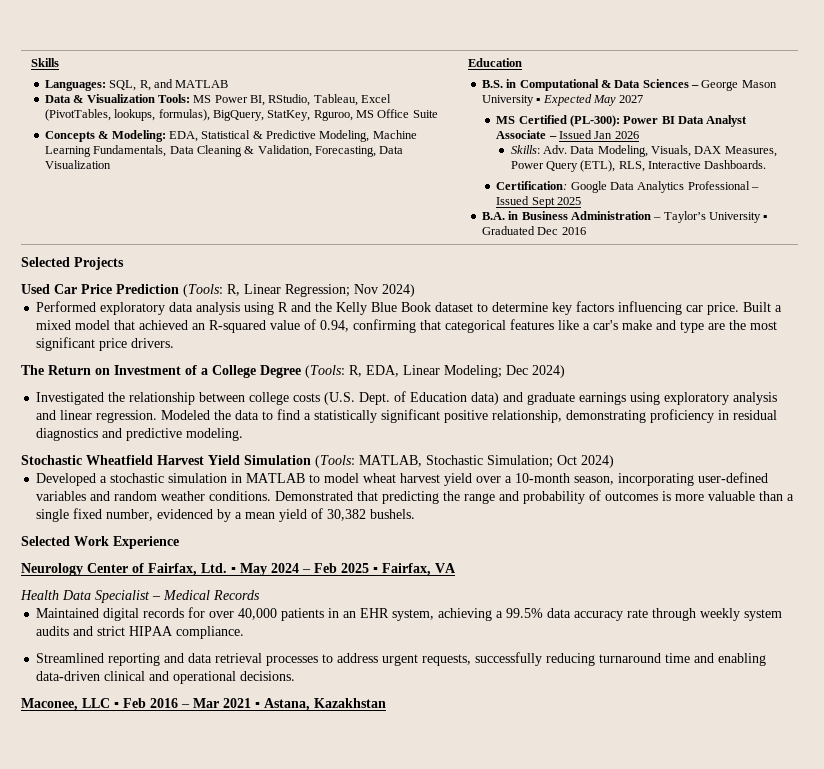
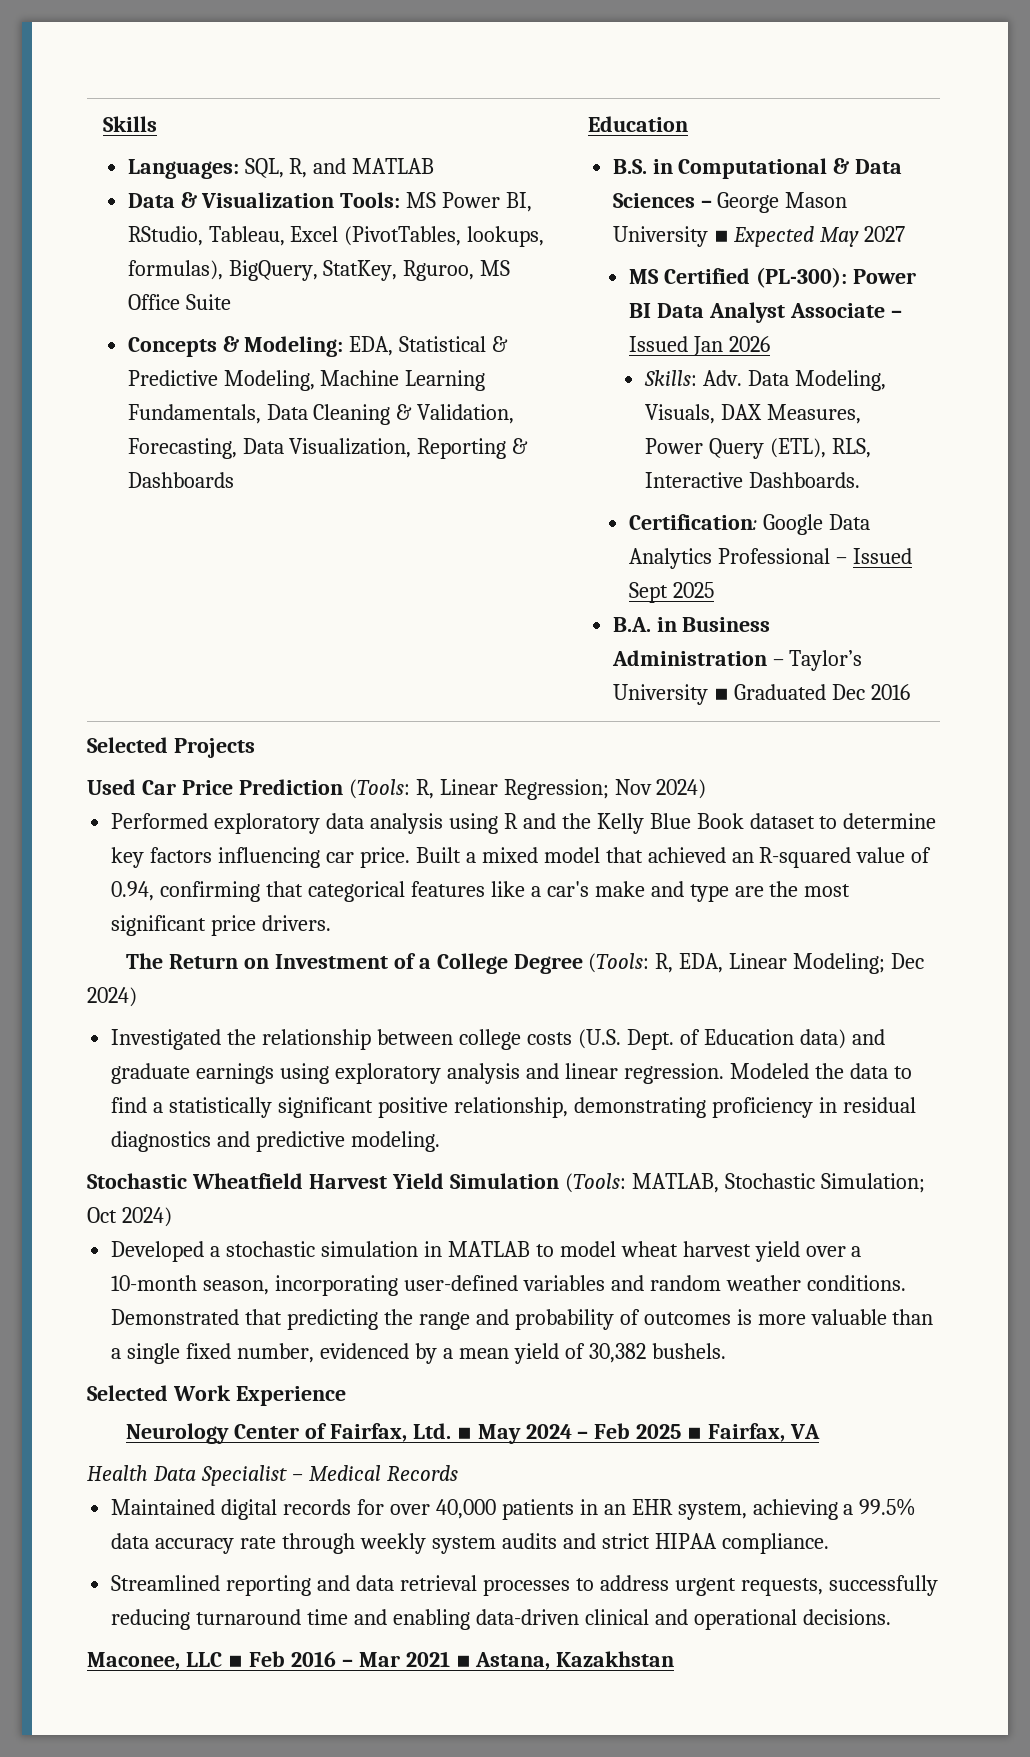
[44,160,111,169] Visualization -> [289,438,529,459] [127,472,234,488] Visualization, Reporting & Dashboards

